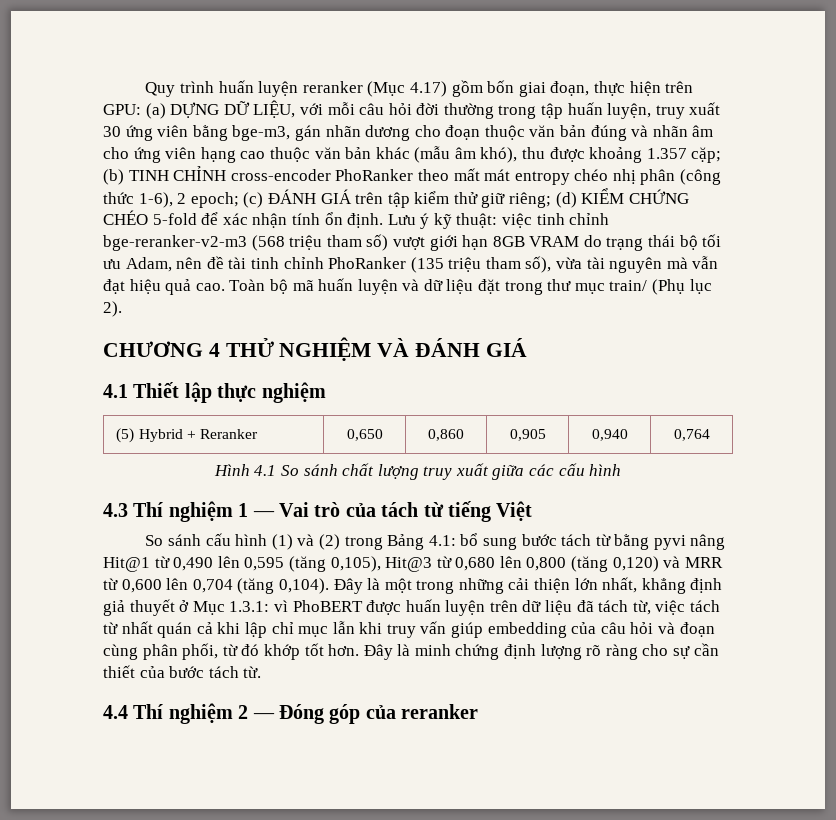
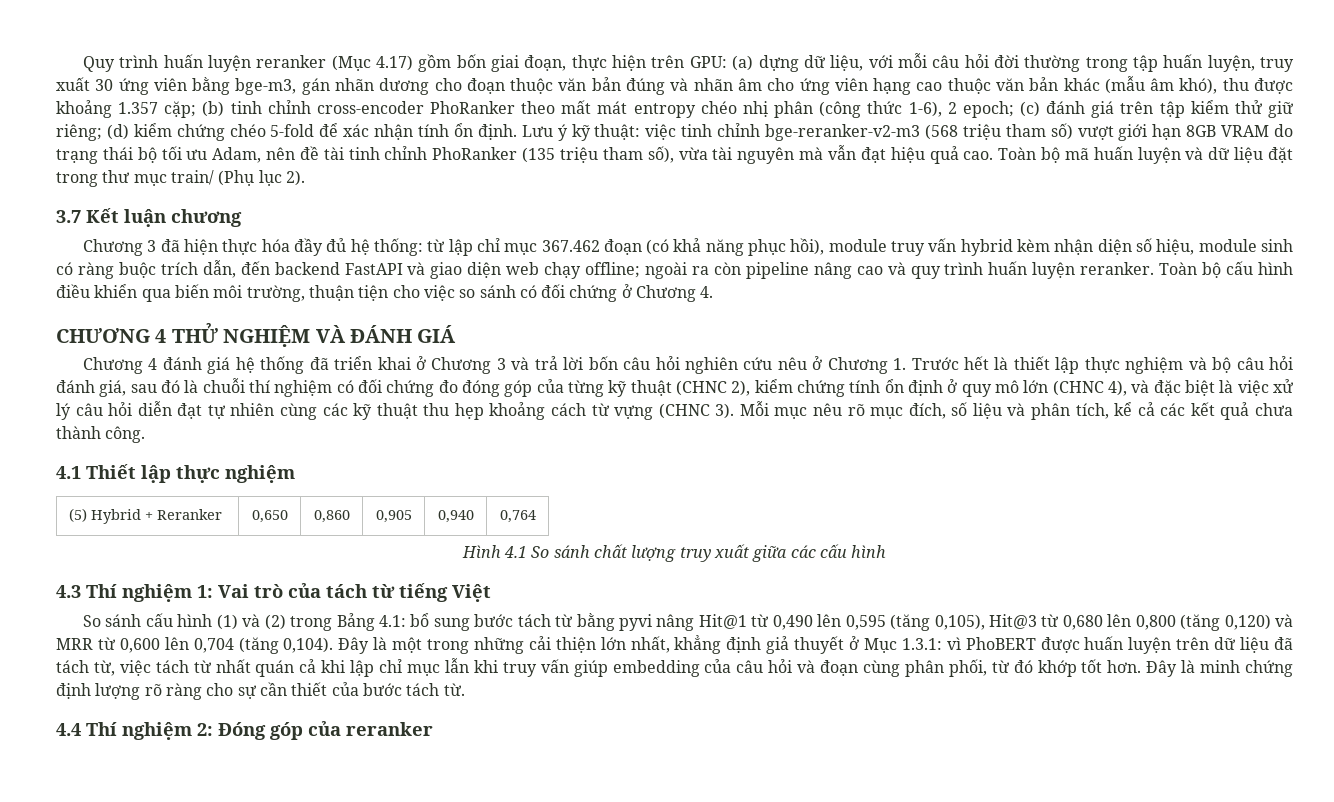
[170,100,296,118] DỰNG DỮ LIỆU, -> [758,55,864,72] dựng dữ liệu,
[128,166,227,181] TINH CHỈNH -> [230,100,311,114] tinh chỉnh
[267,189,352,204] ĐÁNH GIÁ -> [1046,101,1115,118] đánh giá
[581,188,689,204] [103,210,148,225] KIỂM CHỨNG CHÉO -> [133,123,266,141] kiểm chứng chéo
(122, 309) none -> [56,208,242,227] [83,238,1293,256] [56,260,1293,279] [56,284,714,302] // 3.7 Kết luận chương // Chương 3 đã hiện thực hóa đầy đủ hệ thống: từ lập chỉ mục 367.462 đoạn (có khả năng phục hồi), module truy vấn hybrid kèm nhận diện số hiệu, module sinh có ràng buộc trích dẫn, đến backend FastAPI và giao diện web chạy offline; ngoài ra còn pipeline nâng cao và quy trình huấn luyện reranker. Toàn bộ cấu hình điều khiển qua biến môi trường, thuận tiện cho việc so sánh có đối chứng ở Chương 4.
(527, 347) none -> [83,356,1293,374] [56,378,1294,397] [56,401,1294,420] [56,426,146,443] // Chương 4 đánh giá hệ thống đã triển khai ở Chương 3 và trả lời bốn câu hỏi nghiên cứu nêu ở Chương 1. Trước hết là thiết lập thực nghiệm và bộ câu hỏi đánh giá, sau đó là chuỗi thí nghiệm có đối chứng đo đóng góp của từng kỹ thuật (CHNC 2), kiểm chứng tính ổn định ở quy mô lớn (CHNC 4), và đặc biệt là việc xử lý câu hỏi diễn đạt tự nhiên cùng các kỹ thuật thu hẹp khoảng cách từ vựng (CHNC 3). Mỗi mục nêu rõ mục đích, số liệu và phân tích, kể cả các kết quả chưa thành công.
[238,503,275,517] 1 — -> [197,585,213,598] 1:
[238,705,275,719] 2 — -> [197,723,213,736] 2:

